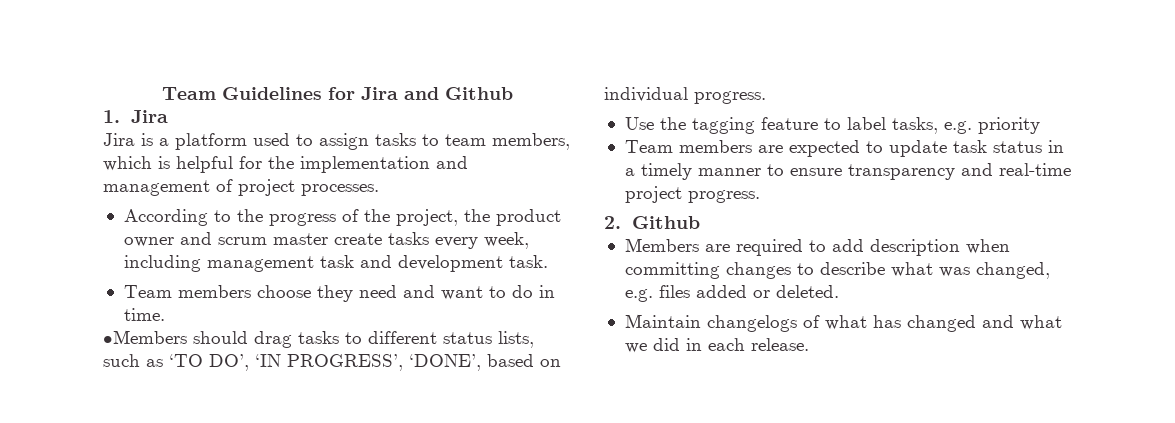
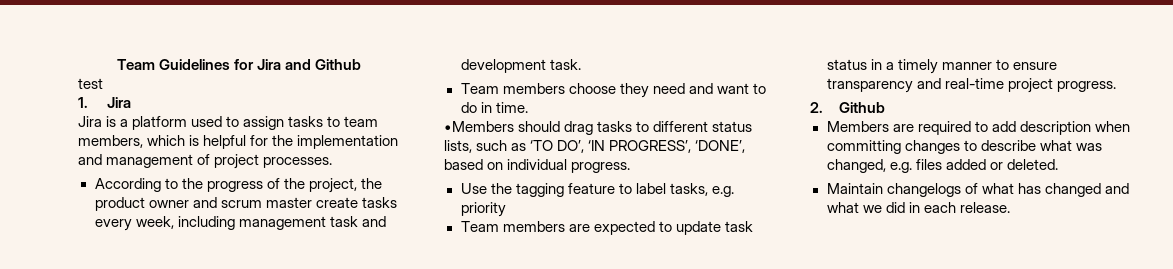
(513, 93) none -> [78,78,103,89] // test

